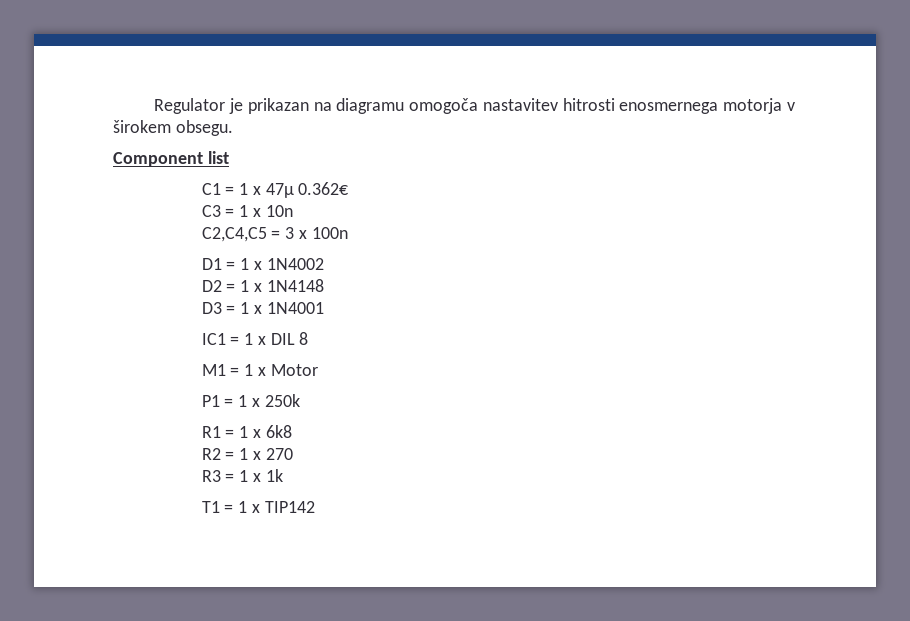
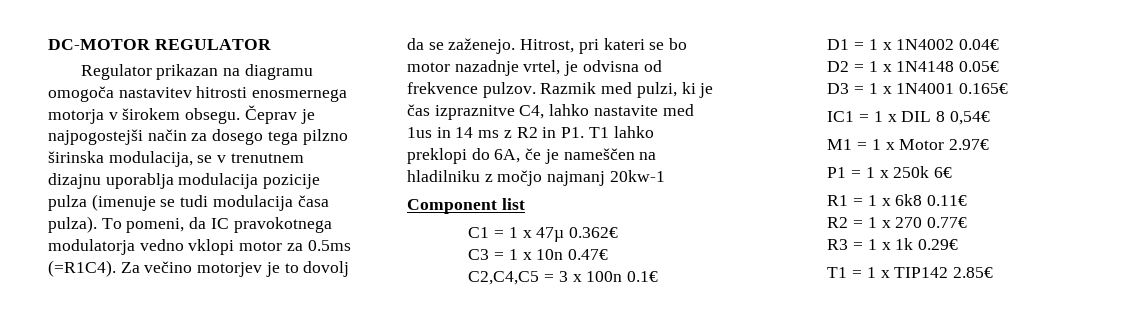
[154,98,244,114] Regulator je -> [48,39,271,50] [80,64,152,80] DC-MOTOR REGULATOR // Regulator
(233, 128) none -> [244,105,315,124] [48,129,348,145] [48,151,304,167] [48,173,321,189] [48,194,329,211] [48,216,332,233] [48,239,351,255] [48,260,350,277] [407,38,688,54] [407,60,662,76] [407,82,714,98] [407,104,694,120] [407,126,654,138] [407,148,657,164] [407,170,665,186] Čeprav je najpogostejši način za dosego tega pilzno širinska modulacija, se v trenutnem dizajnu uporablja modulacija pozicije pulza (imenuje se tudi modulacija časa pulza). To pomeni, da IC pravokotnega modulatorja vedno vklopi motor za 0.5ms (=R1C4). Za večino motorjev je to dovolj da se zaženejo. Hitrost, pri kateri se bo motor nazadnje vrtel, je odvisna od frekvence pulzov. Razmik med pulzi, ki je čas izpraznitve C4, lahko nastavite med 1us in 14 ms z R2 in P1. T1 lahko preklopi do 6A, če je nameščen na hladilniku z močjo najmanj 20kw-1
(293, 211) none -> [567,249,608,260] 0.47€
(348, 233) none -> [626,271,658,282] 0.1€
(324, 264) none -> [958,39,999,50] 0.04€
(324, 285) none -> [958,61,999,72] 0.05€
(324, 308) none -> [958,83,1008,94] 0.165€
(309, 338) none -> [949,111,990,125] 0,54€
(318, 370) none -> [948,139,989,150] 2.97€
(300, 400) none -> [933,167,952,178] 6€
(292, 431) none -> [926,195,967,206] 0.11€
(293, 454) none -> [926,217,967,228] 0.77€
(283, 475) none -> [917,239,958,250] 0.29€
(315, 507) none -> [952,267,993,278] 2.85€

